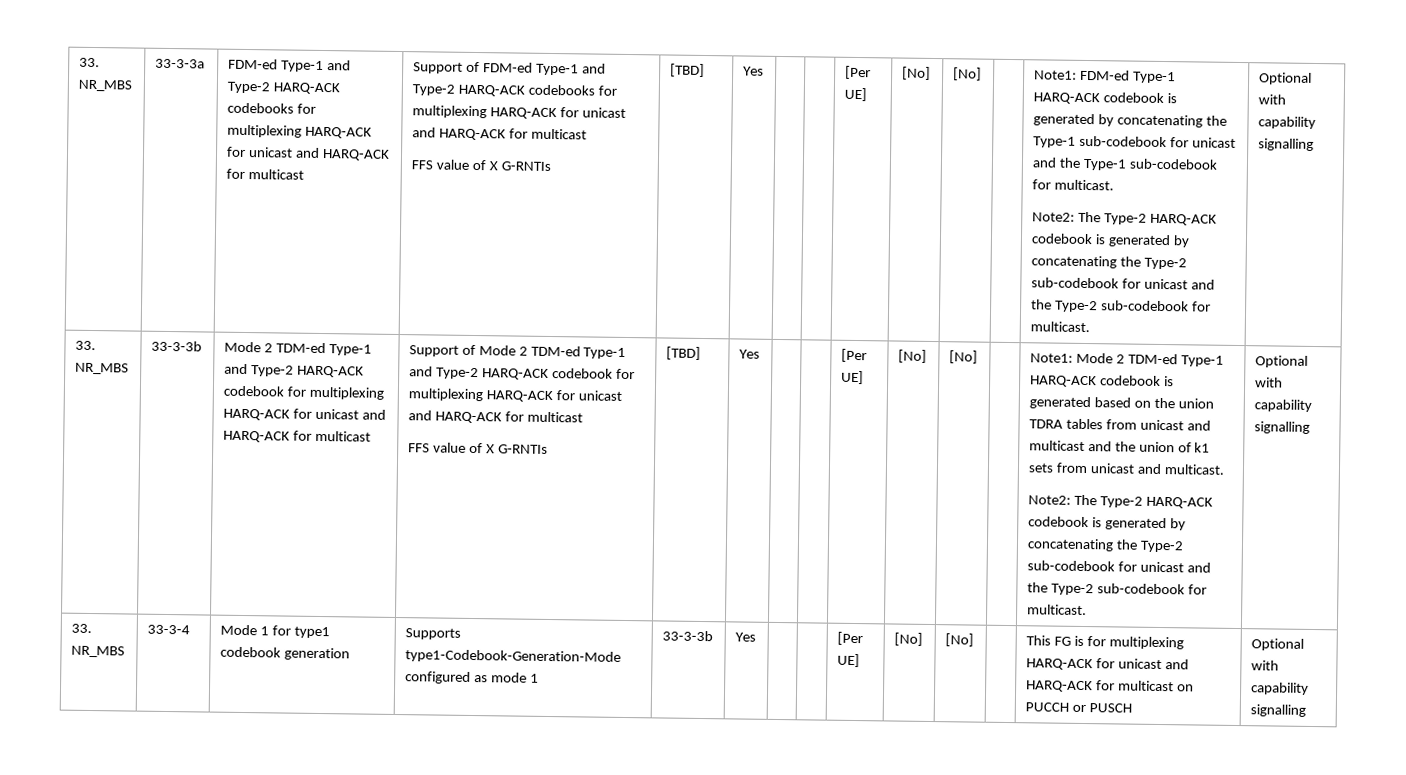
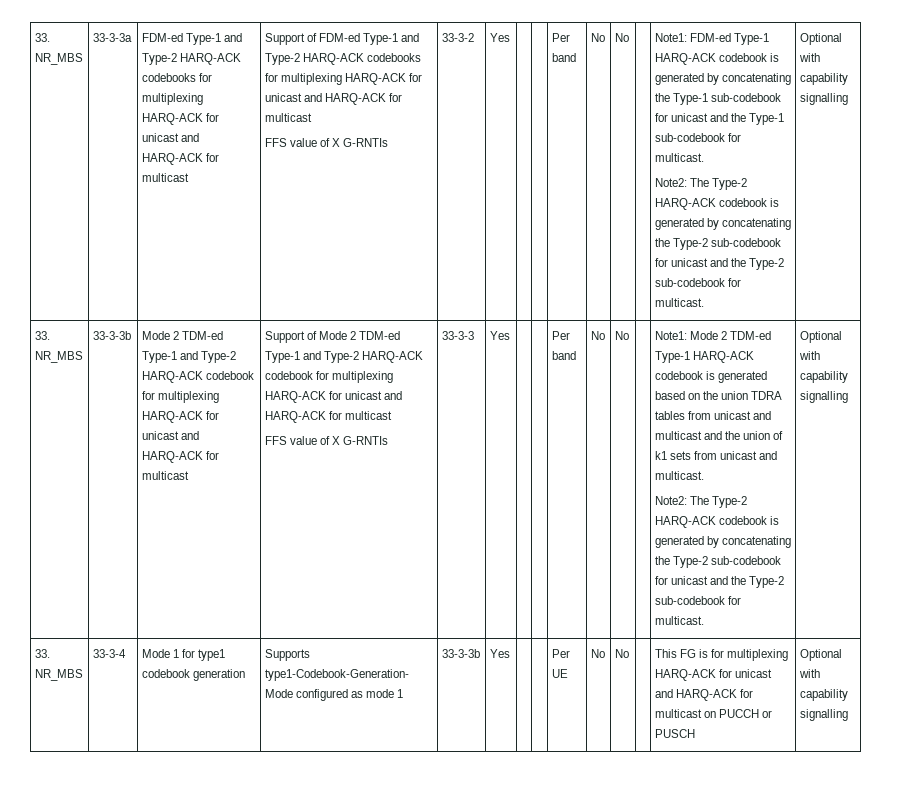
[669,63,705,77] [742,66,764,76] [844,65,871,80] [843,87,867,102] [901,66,931,80] [952,67,982,81] [TBD] | Yes | | | [Per UE] | [No] | [No] -> [441,33,474,42] [489,33,510,42] [551,33,570,42] [551,53,576,62] [590,33,605,42] [614,33,629,42] 33-3-2 | Yes | | | Per band | No | No
[665,346,701,360] [738,349,760,359] [840,348,867,363] [840,370,864,385] [897,349,927,363] [948,350,978,364] [TBD] | Yes | | | [Per UE] | [No] | [No] -> [441,331,474,340] [489,331,510,340] [551,331,570,340] [551,351,576,360] [590,331,605,340] [614,331,629,340] 33-3-3 | Yes | | | Per band | No | No
[836,631,863,646] [836,653,860,668] [893,632,923,646] [944,633,974,647] [Per UE] | [No] | [No] -> [551,649,570,658] [551,669,568,678] [590,649,605,658] [614,649,629,658] Per UE | No | No

